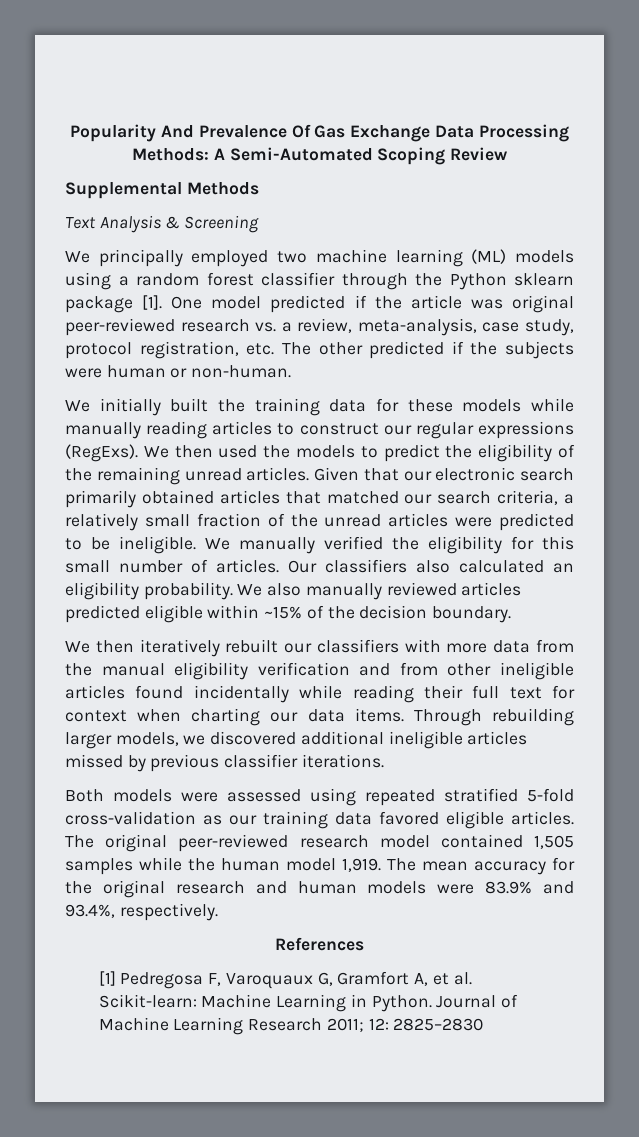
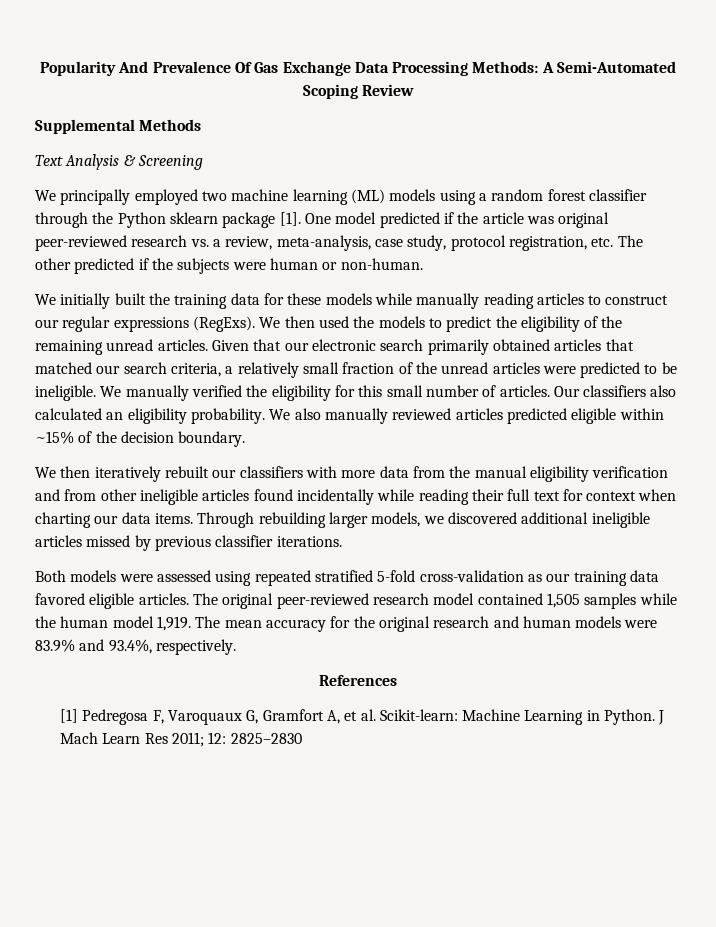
[436,994,519,1008] [98,1017,323,1035] Journal of Machine Learning Research -> [658,710,665,725] [59,732,168,744] J Mach Learn Res

